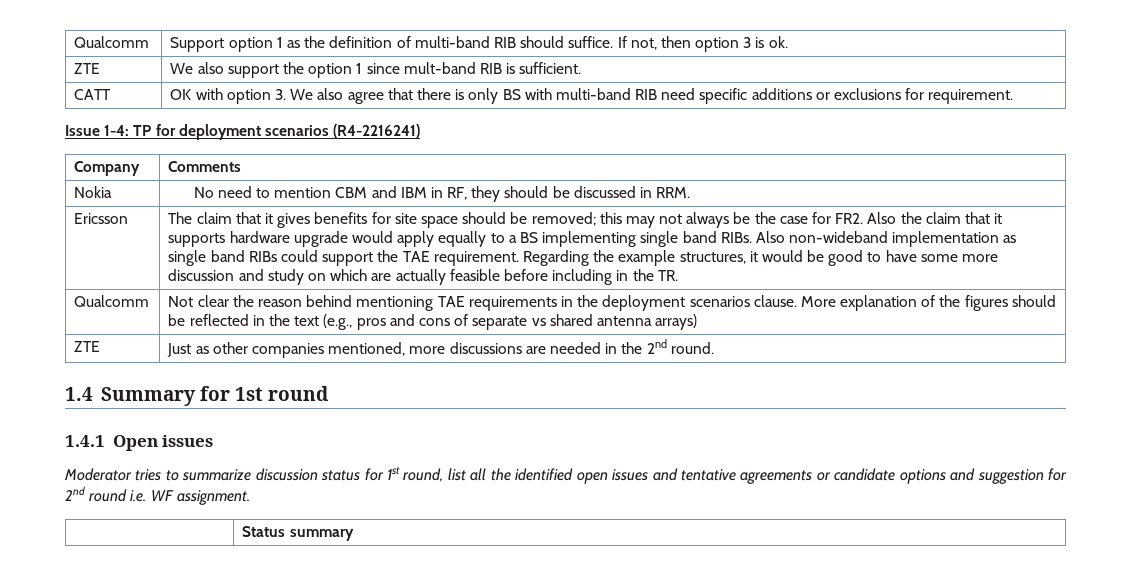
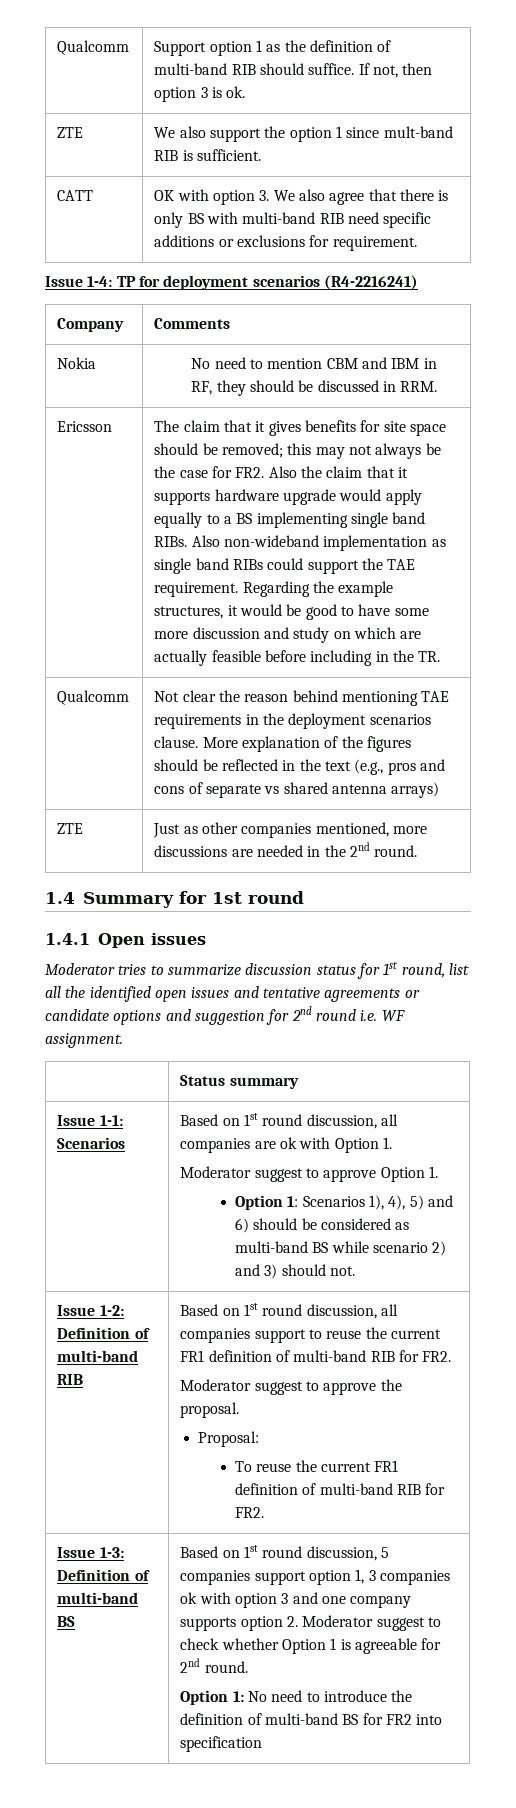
(354, 535) none -> [57,1115,123,1126] [57,1137,126,1149] [180,1113,399,1129] [180,1137,393,1153] [180,1166,439,1182] [234,1195,453,1210] [234,1218,410,1233] [234,1241,447,1256] [234,1264,355,1279] [57,1305,124,1316] [57,1327,150,1339] [57,1350,139,1362] [57,1374,84,1385] [180,1303,399,1319] [180,1327,442,1343] [180,1350,452,1362] [180,1379,402,1395] [180,1402,240,1418] [198,1431,260,1447] [234,1460,399,1472] [234,1483,446,1495] [234,1507,264,1518] [57,1547,124,1558] [57,1569,150,1581] [57,1592,139,1604] [57,1616,76,1627] [180,1545,390,1561] [180,1569,451,1585] [180,1592,412,1608] [180,1615,442,1631] [180,1638,442,1654] [180,1658,248,1673] [180,1690,413,1705] [180,1713,443,1725] [180,1736,263,1752] // Issue 1-1: Scenarios | Based on 1st round discussion, all companies are ok with Option 1. // Moderator suggest to approve Option 1. // Option 1: Scenarios 1), 4), 5) and 6) should be considered as multi-band BS while scenario 2) and 3) should not. // Issue 1-2: Definition of multi-band RIB | Based on 1st round discussion, all companies support to reuse the current FR1 definition of multi-band RIB for FR2. // Moderator suggest to approve the proposal. // Proposal: // To reuse the current FR1 definition of multi-band RIB for FR2. // Issue 1-3: Definition of multi-band BS | Based on 1st round discussion, 5 companies support option 1, 3 companies ok with option 3 and one company supports option 2. Moderator suggest to check whether Option 1 is agreeable for 2nd round. // Option 1: No need to introduce the definition of multi-band BS for FR2 into specification

